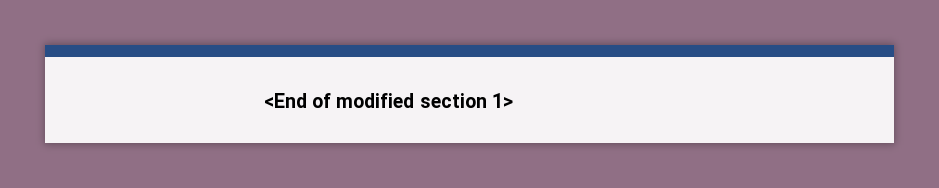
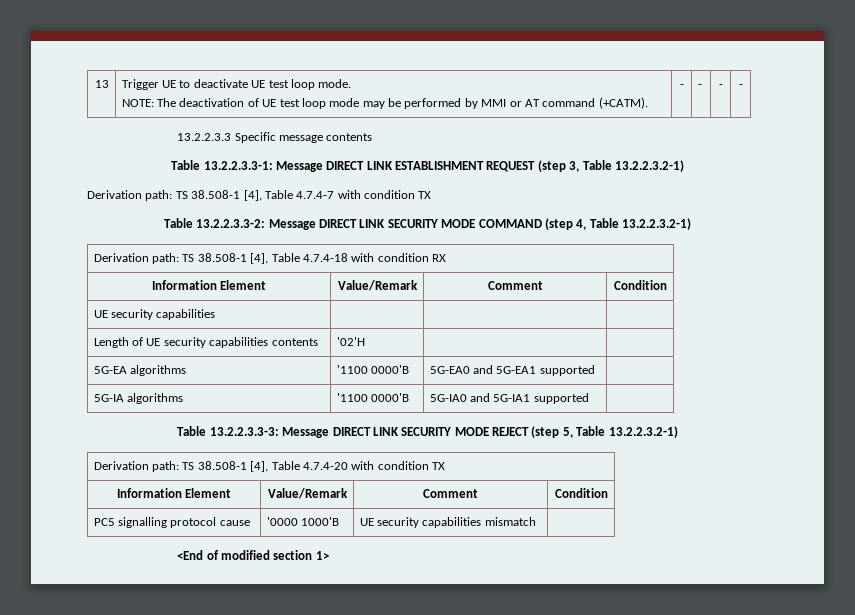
(263, 100) none -> [94,80,109,88] [121,79,352,90] [121,97,648,109] [679,84,684,88] [697,84,702,88] [718,84,723,88] [738,84,743,88] [177,132,373,143] [171,160,684,172] [87,190,432,201] [163,218,692,230] [93,253,447,264] [151,280,267,290] [337,280,418,291] [487,281,543,290] [613,280,667,290] [93,309,216,320] [93,337,318,348] [336,337,365,346] [93,365,187,376] [336,365,410,374] [429,365,595,376] [93,393,184,404] [336,393,410,402] [429,393,589,404] [177,426,678,438] [93,461,446,472] [116,488,232,498] [267,488,348,499] [422,489,478,498] [554,488,608,498] [93,517,250,528] [266,517,340,526] [359,517,536,528] 13 | Trigger UE to deactivate UE test loop mode. // NOTE: The deactivation of UE test loop mode may be performed by MMI or AT command (+CATM). | - | - | - | - // 13.2.2.3.3 Specific message contents // Table 13.2.2.3.3-1: Message DIRECT LINK ESTABLISHMENT REQUEST (step 3, Table 13.2.2.3.2-1) // Derivation path: TS 38.508-1 [4], Table 4.7.4-7 with condition TX // Table 13.2.2.3.3-2: Message DIRECT LINK SECURITY MODE COMMAND (step 4, Table 13.2.2.3.2-1) // Derivation path: TS 38.508-1 [4], Table 4.7.4-18 with condition RX // Information Element | Value/Remark | Comment | Condition // UE security capabilities | | | // Length of UE security capabilities contents | '02'H | | // 5G-EA algorithms | '1100 0000'B | 5G-EA0 and 5G-EA1 supported | // 5G-IA algorithms | '1100 0000'B | 5G-IA0 and 5G-IA1 supported | // Table 13.2.2.3.3-3: Message DIRECT LINK SECURITY MODE REJECT (step 5, Table 13.2.2.3.2-1) // Derivation path: TS 38.508-1 [4], Table 4.7.4-20 with condition TX // Information Element | Value/Remark | Comment | Condition // PC5 signalling protocol cause | '0000 1000'B | UE security capabilities mismatch | //

